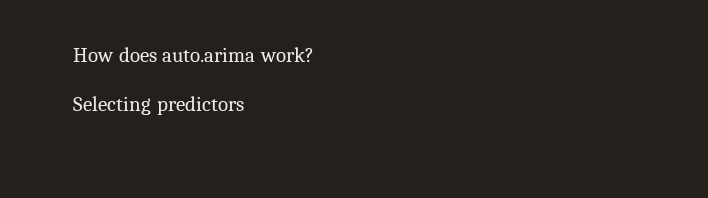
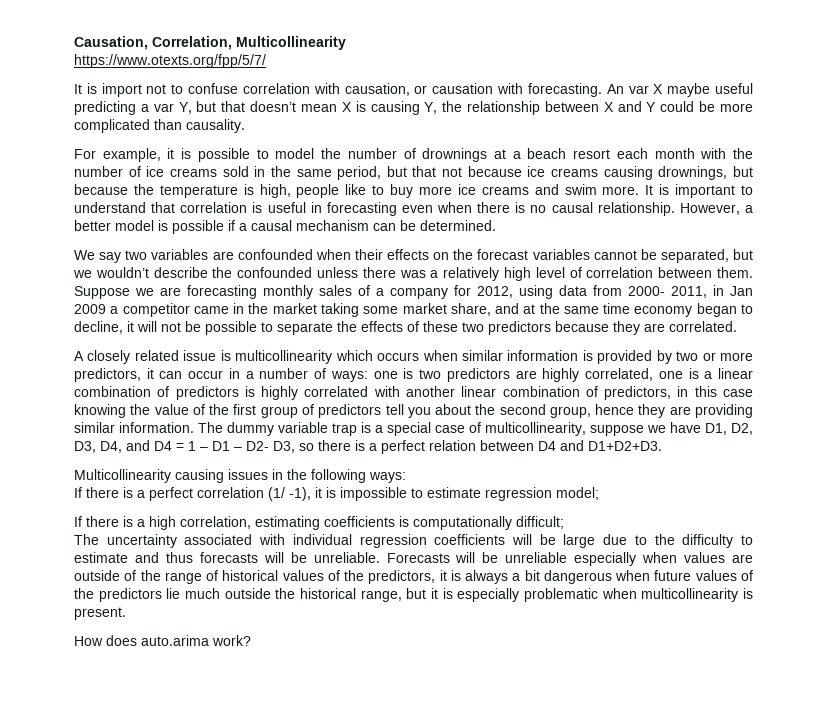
(73, 55) none -> [74,36,346,50] [74,54,266,68] [74,83,754,97] [74,101,754,115] [74,119,245,133] [74,148,753,162] [74,166,753,180] [74,184,754,198] [74,202,753,216] [74,220,496,234] [74,249,753,263] [73,267,753,281] [74,285,753,299] [74,303,754,317] [74,321,737,335] [74,350,753,364] [74,368,753,382] [74,386,754,400] [74,404,754,418] [74,422,753,436] [74,440,662,454] [74,469,406,483] [74,487,599,501] [74,516,564,530] [74,534,753,548] [74,552,754,566] [74,570,753,584] [74,588,753,602] [74,607,126,620] Causation, Correlation, Multicollinearity // https://www.otexts.org/fpp/5/7/ // It is import not to confuse correlation with causation, or causation with forecasting. An var X maybe useful predicting a var Y, but that doesn’t mean X is causing Y, the relationship between X and Y could be more complicated than causality. // For example, it is possible to model the number of drownings at a beach resort each month with the number of ice creams sold in the same period, but that not because ice creams causing drownings, but because the temperature is high, people like to buy more ice creams and swim more. It is important to understand that correlation is useful in forecasting even when there is no causal relationship. However, a better model is possible if a causal mechanism can be determined. // We say two variables are confounded when their effects on the forecast variables cannot be separated, but we wouldn’t describe the confounded unless there was a relatively high level of correlation between them. Suppose we are forecasting monthly sales of a company for 2012, using data from 2000- 2011, in Jan 2009 a competitor came in the market taking some market share, and at the same time economy began to decline, it will not be possible to separate the effects of these two predictors because they are correlated. // A closely related issue is multicollinearity which occurs when similar information is provided by two or more predictors, it can occur in a number of ways: one is two predictors are highly correlated, one is a linear combination of predictors is highly correlated with another linear combination of predictors, in this case knowing the value of the first group of predictors tell you about the second group, hence they are providing similar information. The dummy variable trap is a special case of multicollinearity, suppose we have D1, D2, D3, D4, and D4 = 1 – D1 – D2- D3, so there is a perfect relation between D4 and D1+D2+D3. // Multicollinearity causing issues in the following ways: // If there is a perfect correlation (1/ -1), it is impossible to estimate regression model; // If there is a high correlation, estimating coefficients is computationally difficult; // The uncertainty associated with individual regression coefficients will be large due to the difficulty to estimate and thus forecasts will be unreliable. Forecasts will be unreliable especially when values are outside of the range of historical values of the predictors, it is always a bit dangerous when future values of the predictors lie much outside the historical range, but it is especially problematic when multicollinearity is present. //
[73,96,244,115] // Selecting predictors -> (251, 640) none

